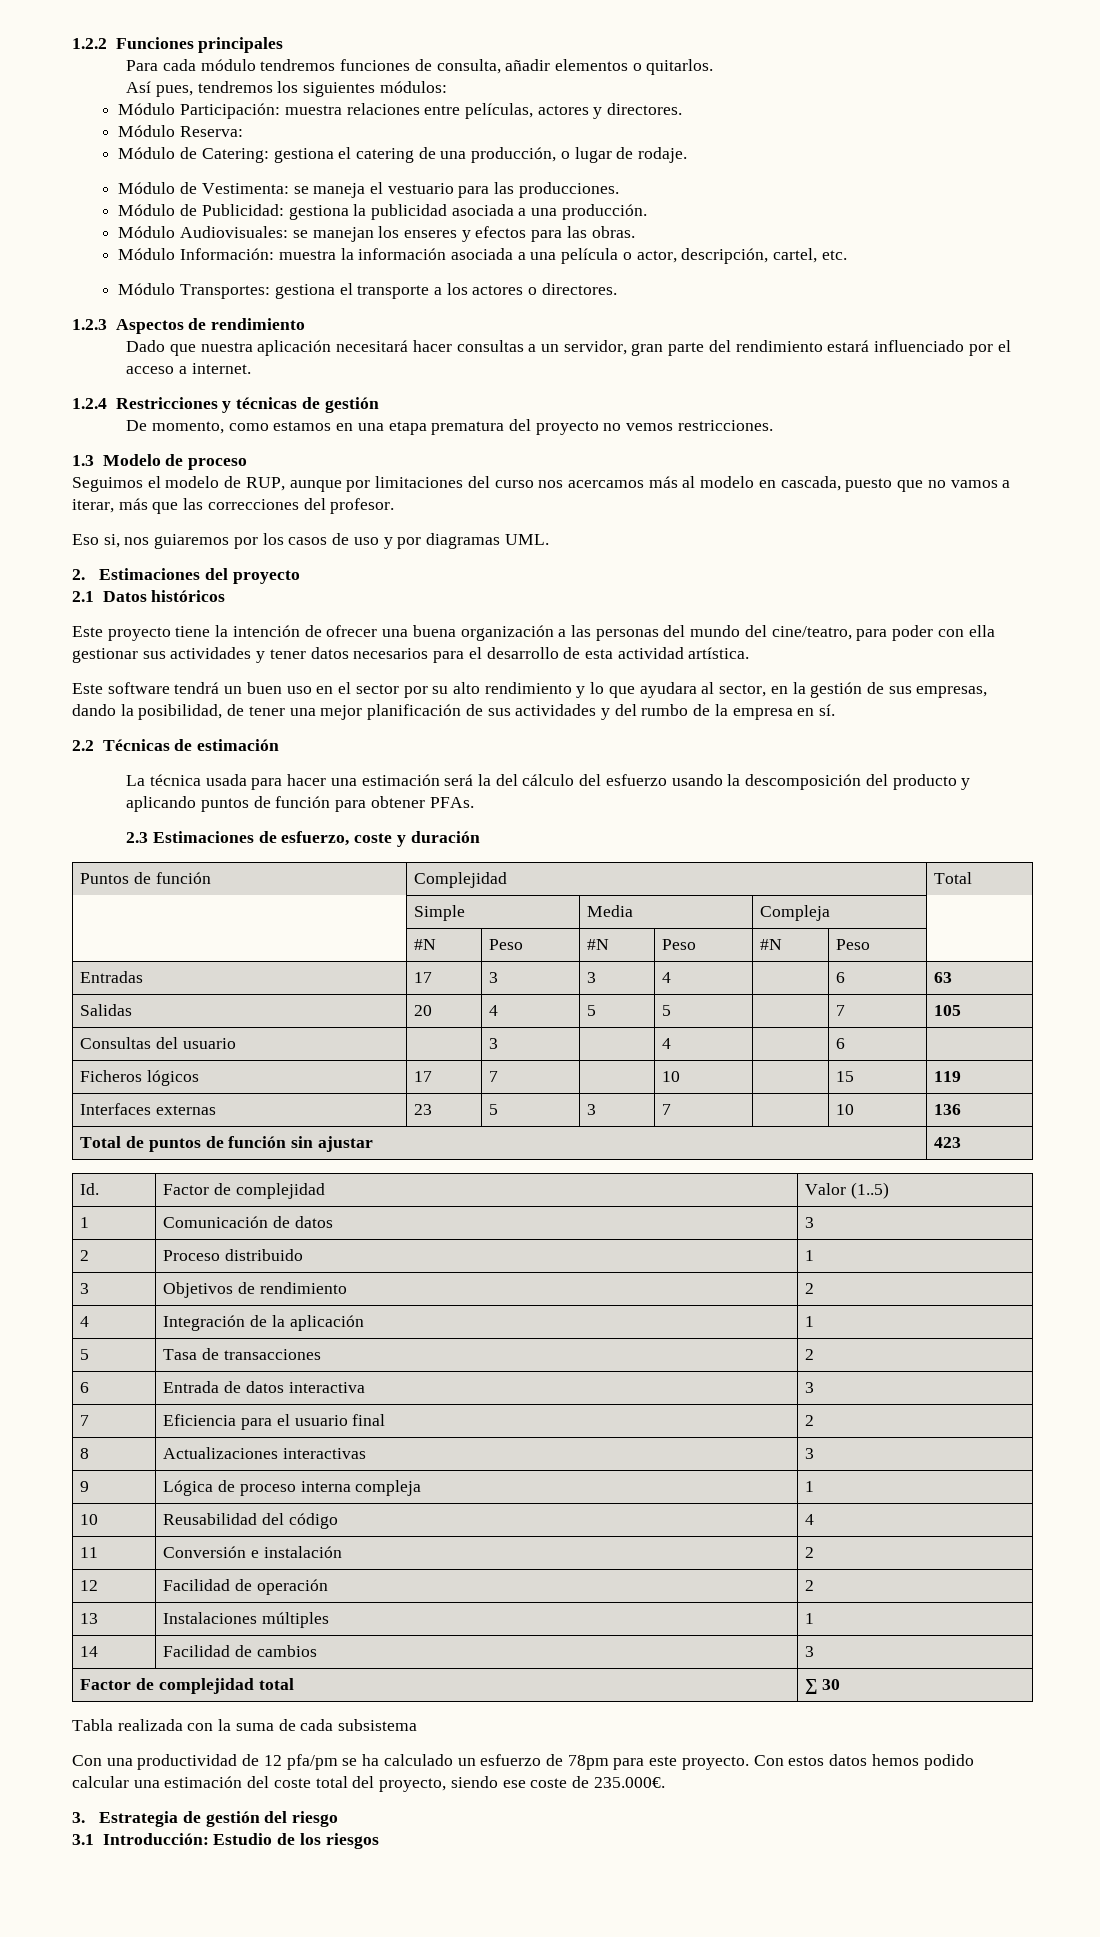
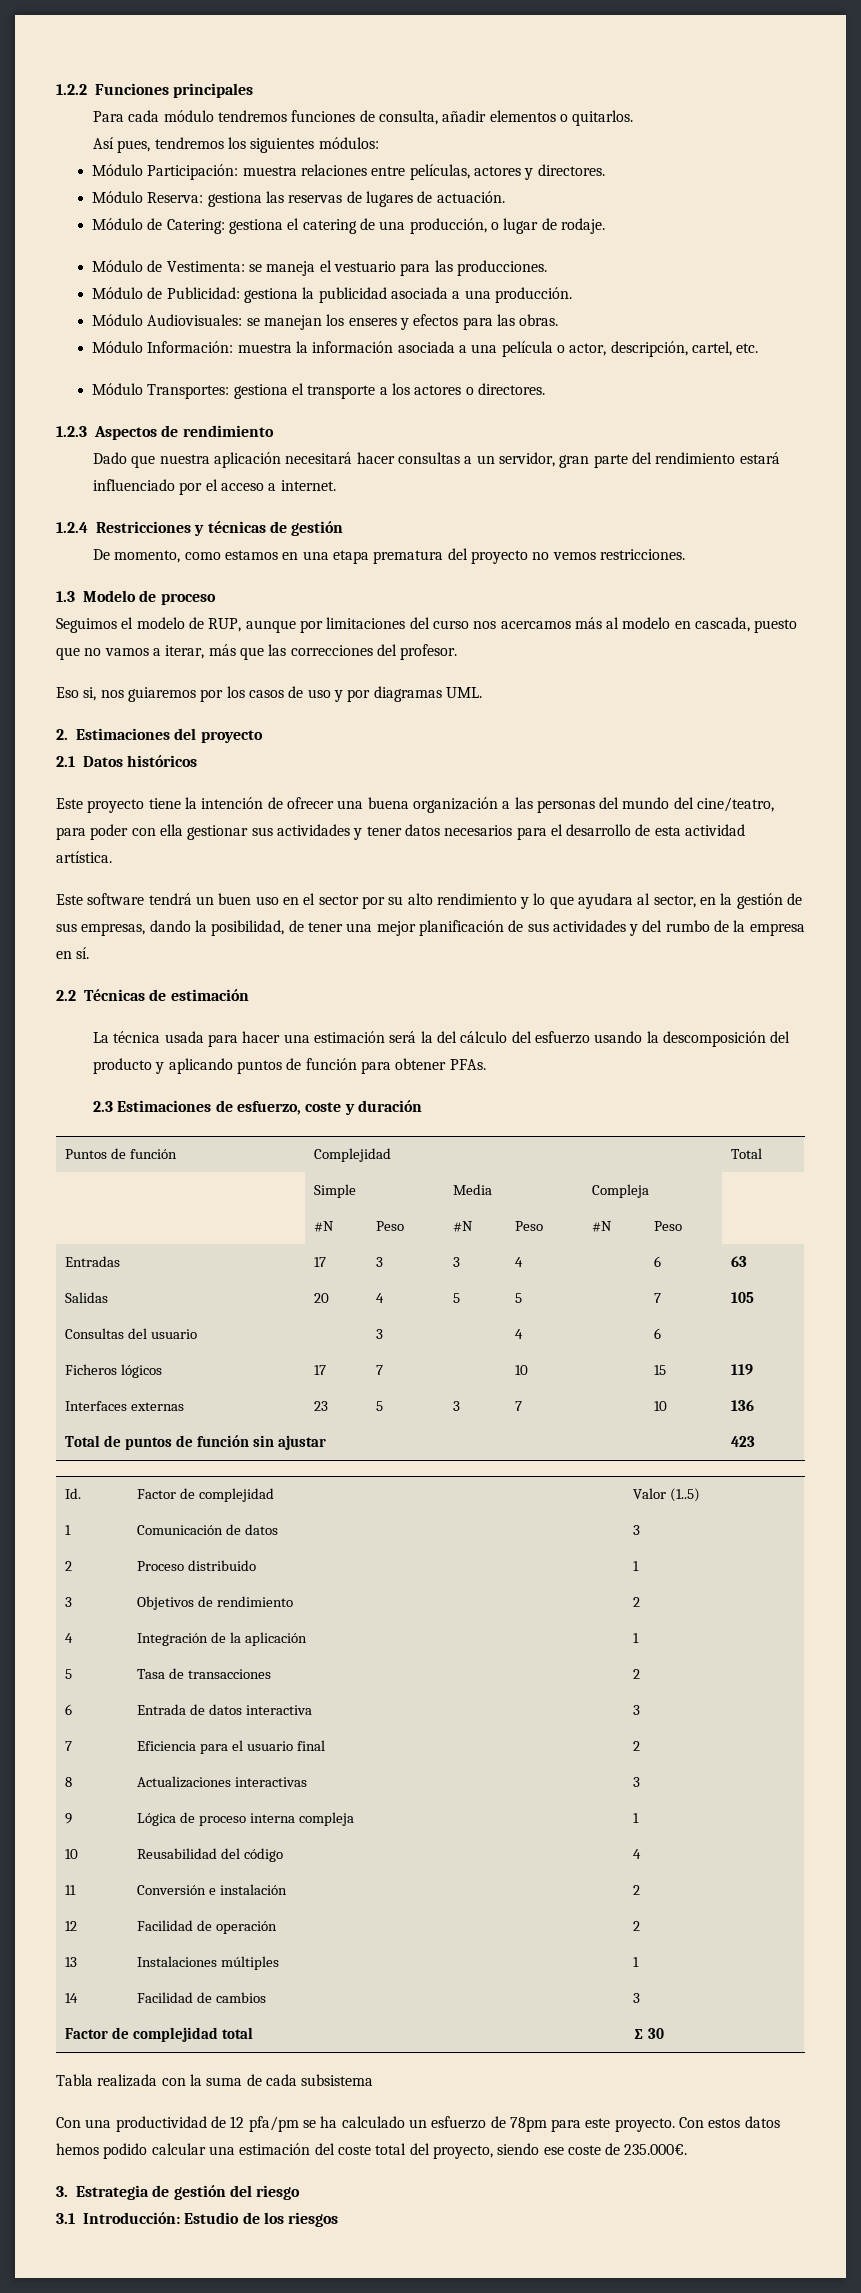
(244, 131) none -> [207,191,505,207] gestiona las reservas de lugares de actuación.

